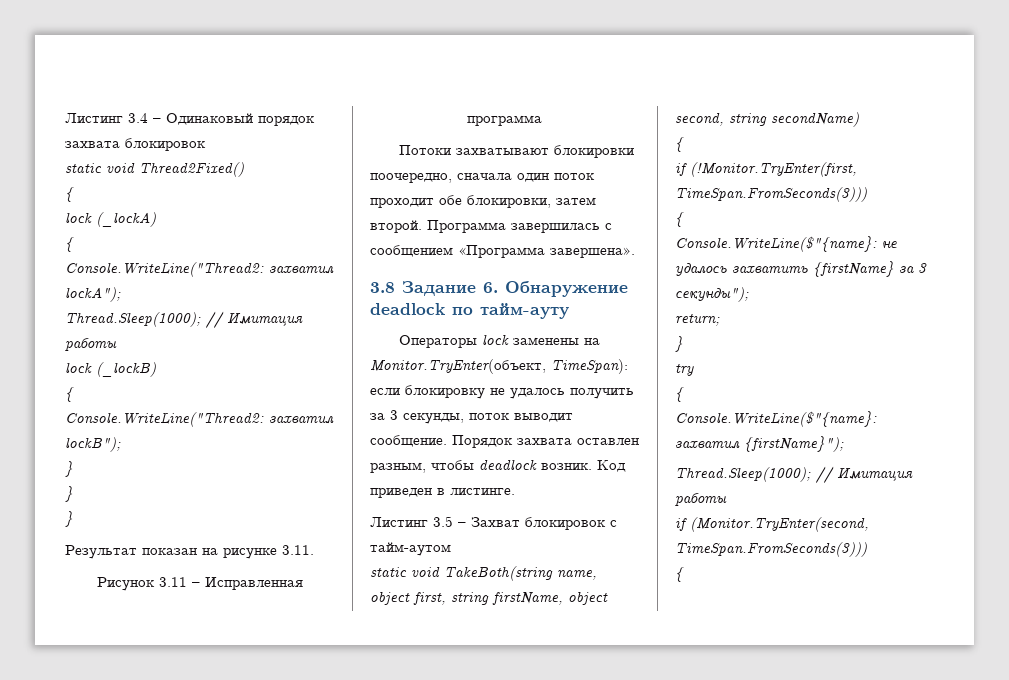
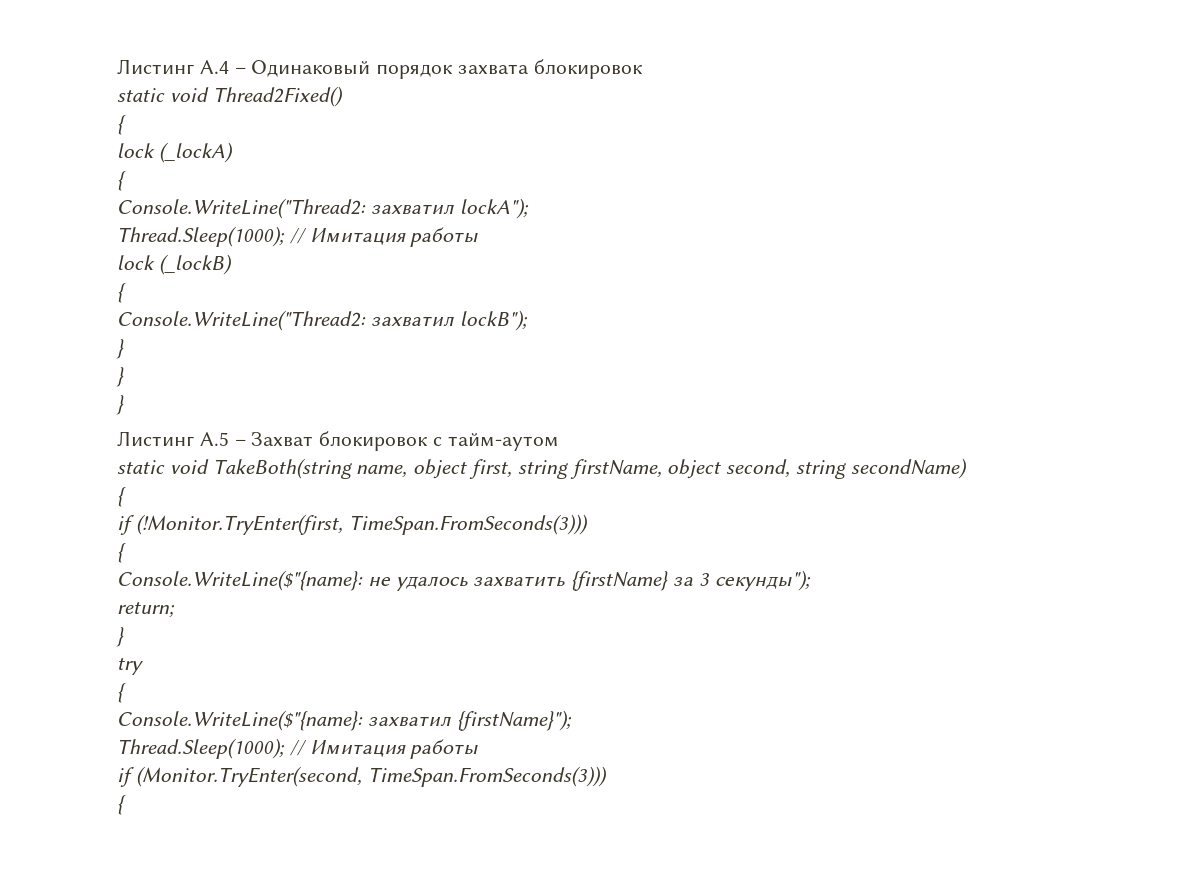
[65,113,148,123] Листинг 3.4 -> [117,59,229,74] Листинг А.4
[65,545,314,559] [96,577,303,591] [467,115,542,126] [399,145,635,158] [370,173,595,183] [370,195,596,208] [370,220,612,233] [370,245,635,258] [370,281,628,297] [370,303,569,319] [399,334,601,348] [370,359,628,374] [370,385,634,399] [370,410,573,424] [370,435,639,448] [370,459,626,473] [370,488,515,498] [370,516,453,527] // Результат показан на рисунке 3.11. // Рисунок 3.11 – Исправленная программа // Потоки захватывают блокировки поочередно, сначала один поток проходит обе блокировки, затем второй. Программа завершилась с сообщением «Программа завершена». // 3.8 Задание 6. Обнаружение deadlock по тайм-ауту // Операторы lock заменены на Monitor.TryEnter(объект, TimeSpan): если блокировку не удалось получить за 3 секунды, поток выводит сообщение. Порядок захвата оставлен разным, чтобы deadlock возник. Код приведен в листинге. // Листинг 3.5 -> [117,431,229,446] // Листинг А.5

